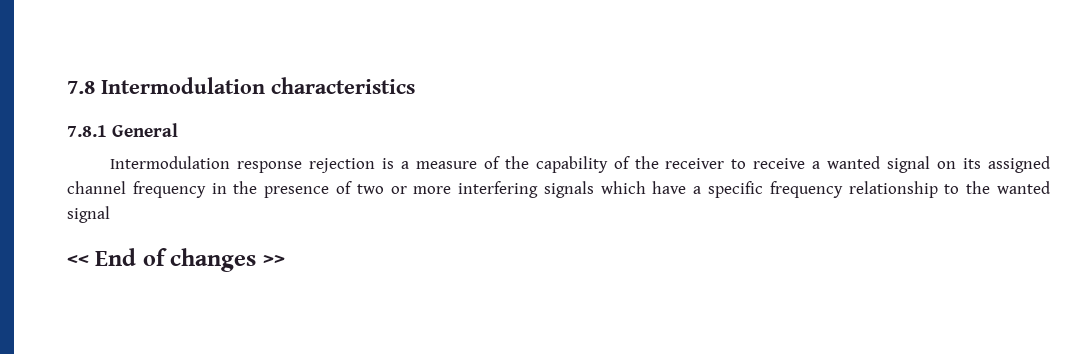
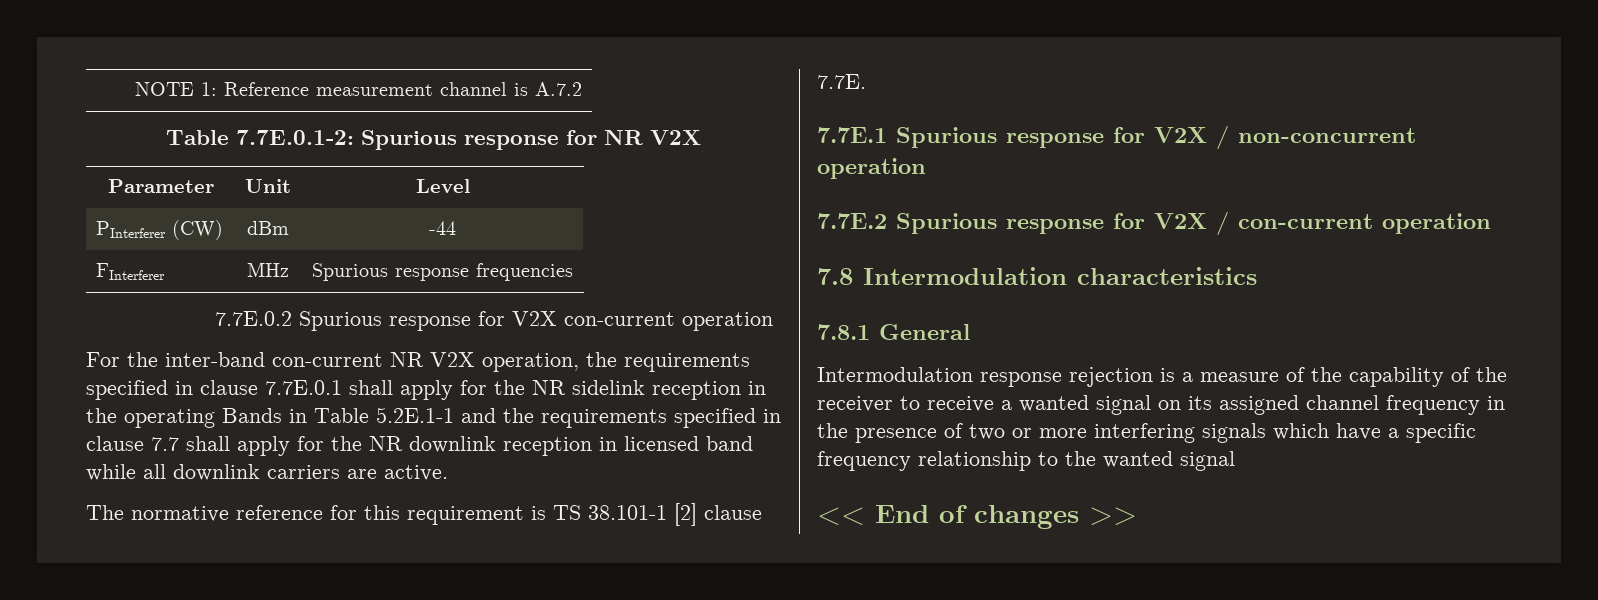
(67, 87) none -> [134,82,582,96] [166,130,701,150] [107,179,214,193] [245,179,291,193] [415,179,470,193] [96,220,224,240] [247,221,289,235] [429,221,456,235] [96,263,166,280] [247,262,289,277] [312,263,573,281] [215,311,774,331] [86,352,750,372] [86,380,766,400] [86,407,781,428] [86,436,753,456] [86,464,448,481] [86,503,762,526] [817,74,866,89] [817,125,1416,150] [817,158,926,179] [817,211,1491,236] NOTE 1: Reference measurement channel is A.7.2 // Table 7.7E.0.1-2: Spurious response for NR V2X // Parameter | Unit | Level // PInterferer (CW) | dBm | -44 // FInterferer | MHz | Spurious response frequencies // 7.7E.0.2 Spurious response for V2X con-current operation // For the inter-band con-current NR V2X operation, the requirements specified in clause 7.7E.0.1 shall apply for the NR sidelink reception in the operating Bands in Table 5.2E.1-1 and the requirements specified in clause 7.7 shall apply for the NR downlink reception in licensed band while all downlink carriers are active. // The normative reference for this requirement is TS 38.101-1 [2] clause 7.7E. // 7.7E.1 Spurious response for V2X / non-concurrent operation // 7.7E.2 Spurious response for V2X / con-current operation //

